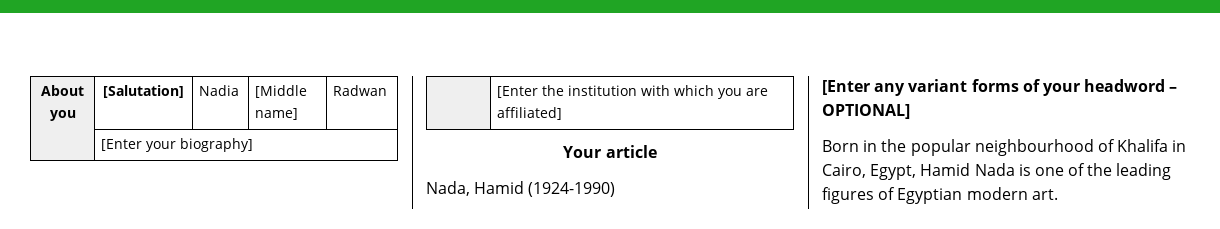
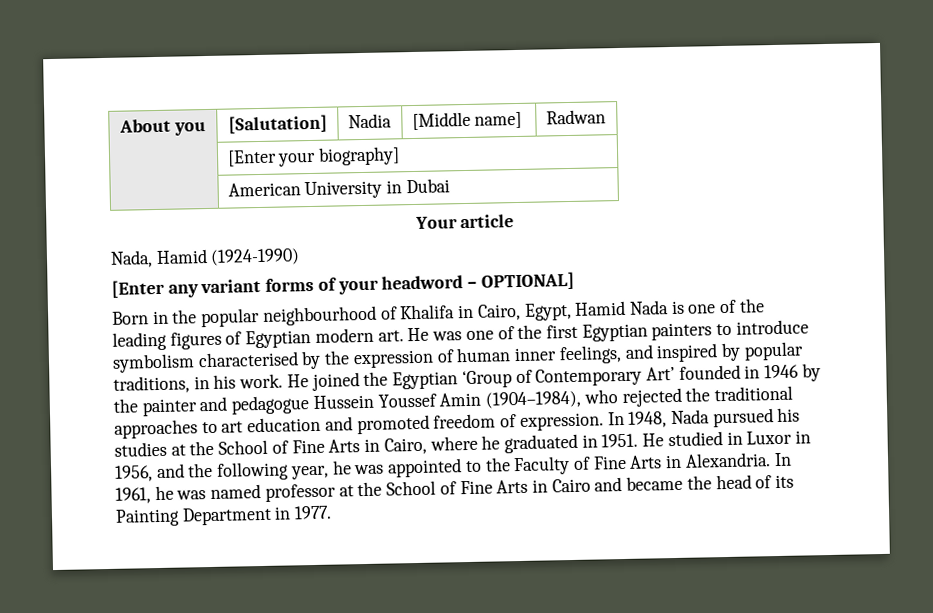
[497,85,769,99] [497,107,563,120] [Enter the institution with which you are affiliated] -> [227,178,450,200] American University in Dubai
(1058, 194) none -> [407,319,809,342] [112,341,804,373] [113,363,821,394] [113,385,793,417] [114,407,801,439] [114,430,812,457] [115,452,792,482] [115,474,795,504] [115,505,333,527] He was one of the first Egyptian painters to introduce symbolism characterised by the expression of human inner feelings, and inspired by popular traditions, in his work. He joined the Egyptian ‘Group of Contemporary Art’ founded in 1946 by the painter and pedagogue Hussein Youssef Amin (1904–1984), who rejected the traditional approaches to art education and promoted freedom of expression. In 1948, Nada pursued his studies at the School of Fine Arts in Cairo, where he graduated in 1951. He studied in Luxor in 1956, and the following year, he was appointed to the Faculty of Fine Arts in Alexandria. In 1961, he was named professor at the School of Fine Arts in Cairo and became the head of its Painting Department in 1977.

